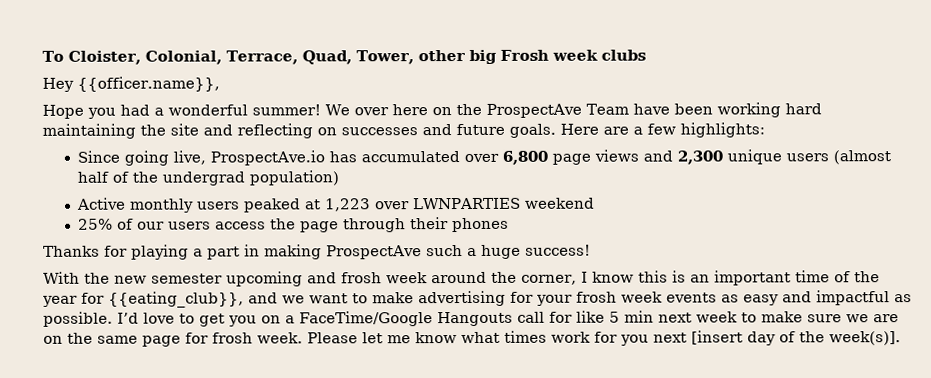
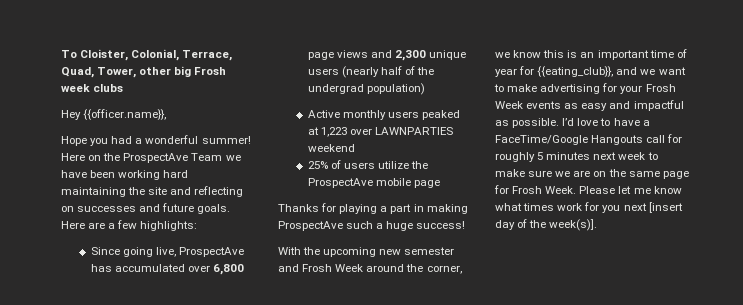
[325,104,428,116] We over here -> [61,153,85,161] Here
(629, 109) none -> [225,155,241,161] we
[210,150,326,166] ProspectAve.io -> [178,247,244,257] ProspectAve
[833,150,892,165] (almost -> [341,66,379,78] (nearly
[413,197,522,210] LWNPARTIES -> [374,127,453,135] LAWNPARTIES
[137,217,510,233] our users access the page through their phones -> [343,161,428,169] [307,178,440,188] users utilize the ProspectAve mobile page
(110, 278) none -> [323,247,377,257] upcoming
[226,271,428,287] upcoming and frosh week -> [278,264,364,272] and Frosh Week
[580,271,588,283] I -> [495,52,510,58] we
[853,271,880,283] the -> (687, 53) none
[576,291,663,303] frosh week -> [645,84,676,92] [495,101,523,109] Frosh Week
[199,313,281,327] get you on -> [613,118,640,126] have
[575,310,654,323] like 5 min -> [495,152,591,162] roughly 5 minutes
[212,332,303,344] frosh week. -> [512,186,577,194] Frosh Week.

